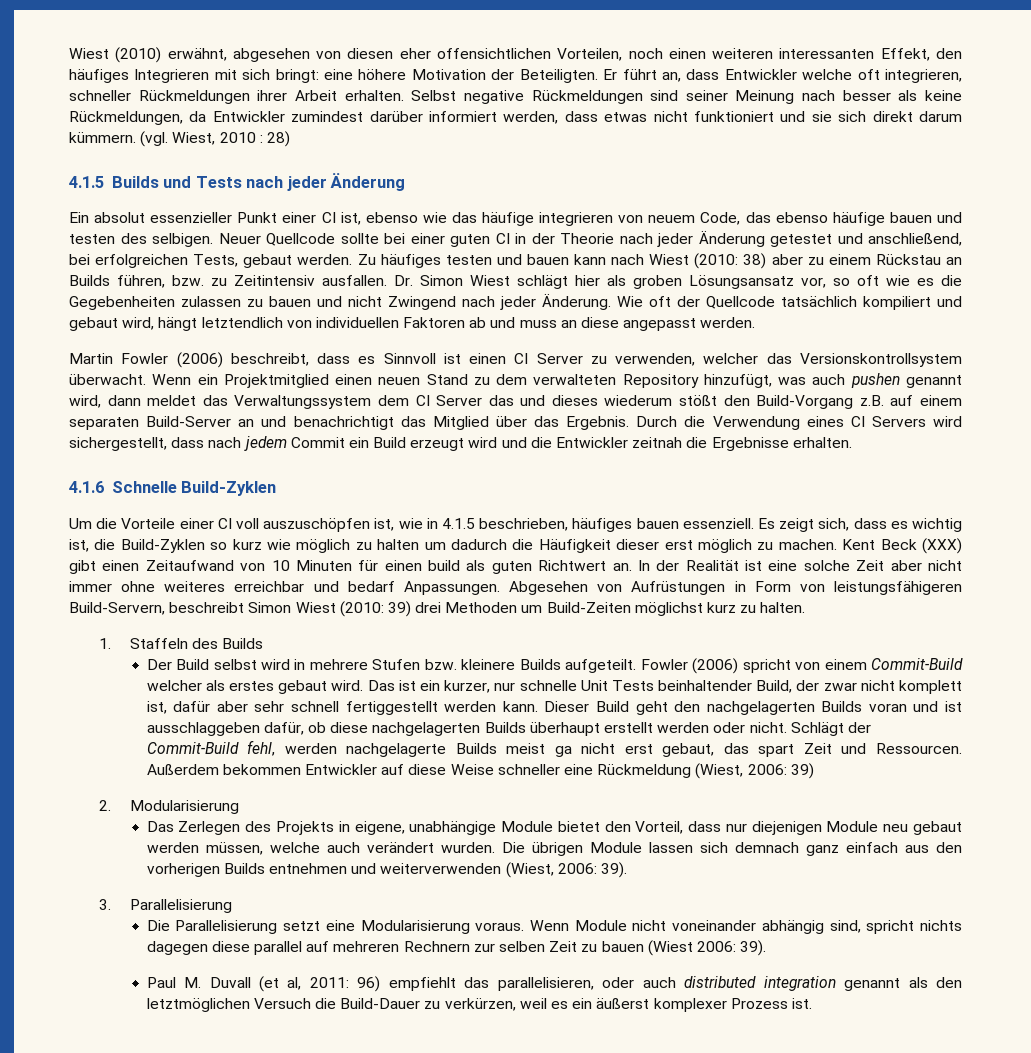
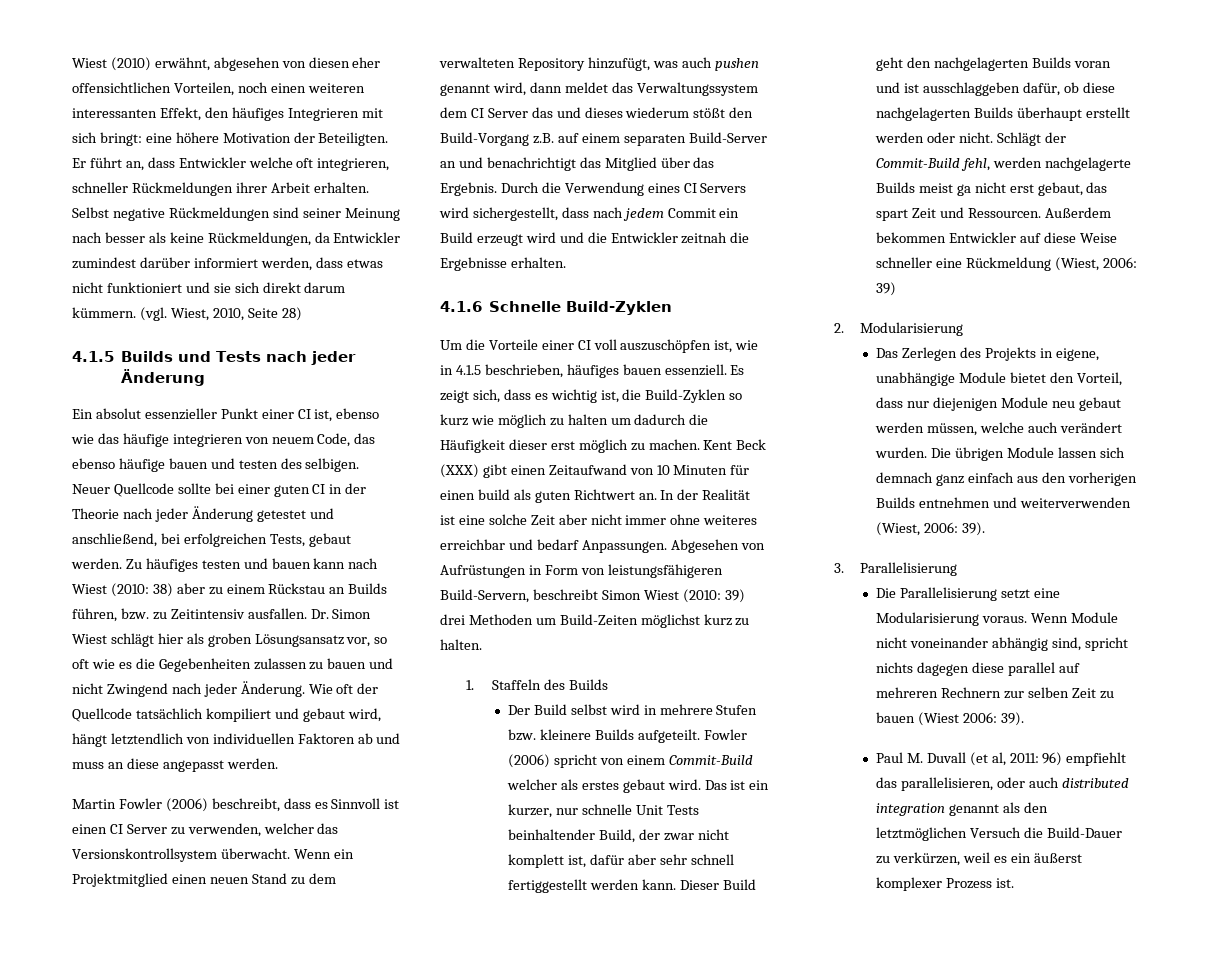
[219,132,263,143] 2010 : -> [212,308,278,321] 2010, Seite

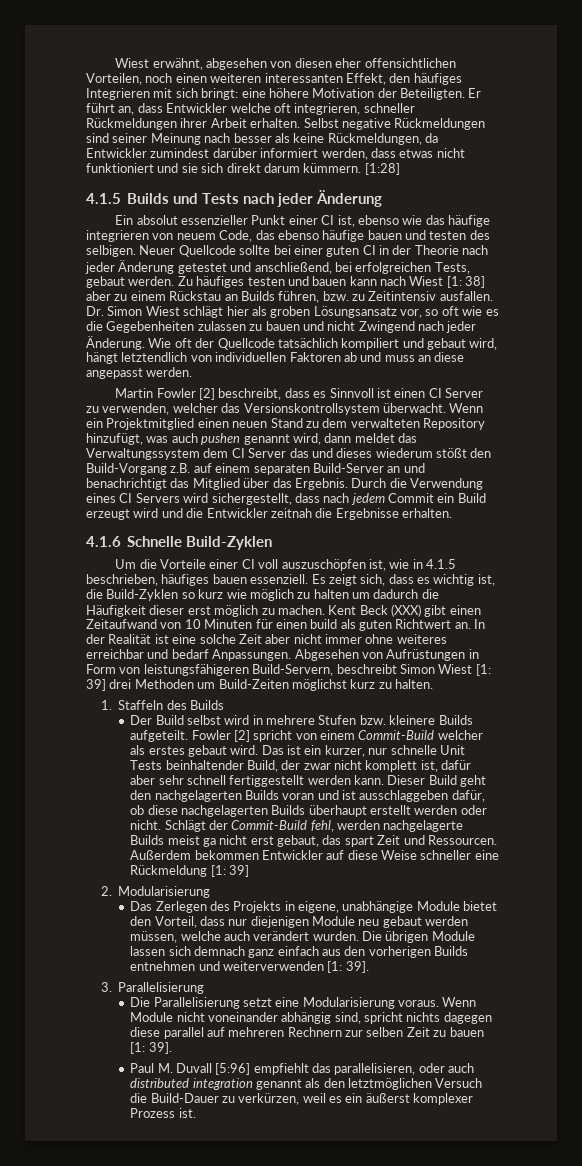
[72,57,151,71] Wiest (2010) -> [115,58,150,68] Wiest
[139,307,302,321] (vgl. Wiest, 2010, Seite 28) -> [364,163,400,175] [1:28]
[110,583,173,597] (2010: 38) -> [446,276,486,288] [1: 38]
[165,798,208,812] (2006) -> [199,388,216,400] [2]
[682,589,745,603] (2010: 39) -> [475,664,491,676] [86,679,106,691] [1: 39]
[507,754,550,768] (2006) -> [233,730,250,742] [2]
[1054,257,1137,271] [875,282,896,296] (Wiest, 2006: 39) -> [210,865,249,877] [1: 39]
[875,522,985,536] (Wiest, 2006: 39). -> [327,961,369,973] [1: 39].
[917,712,1024,726] (Wiest 2006: 39). -> [130,1042,172,1054] [1: 39].
[969,752,1063,766] (et al, 2011: 96) -> [215,1063,251,1075] [5:96]

